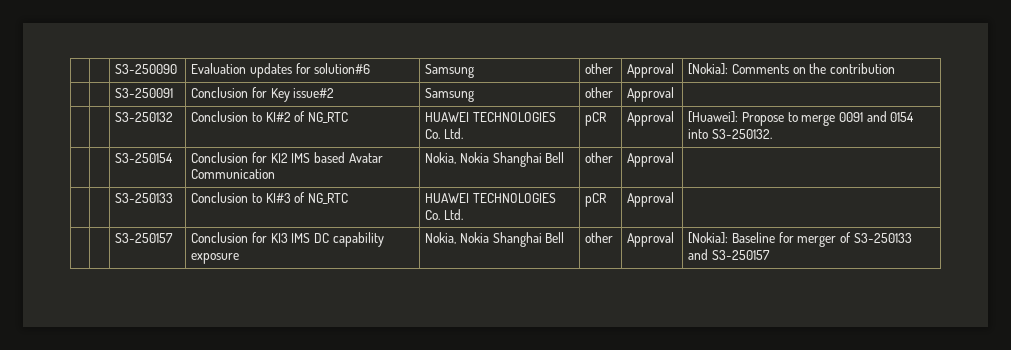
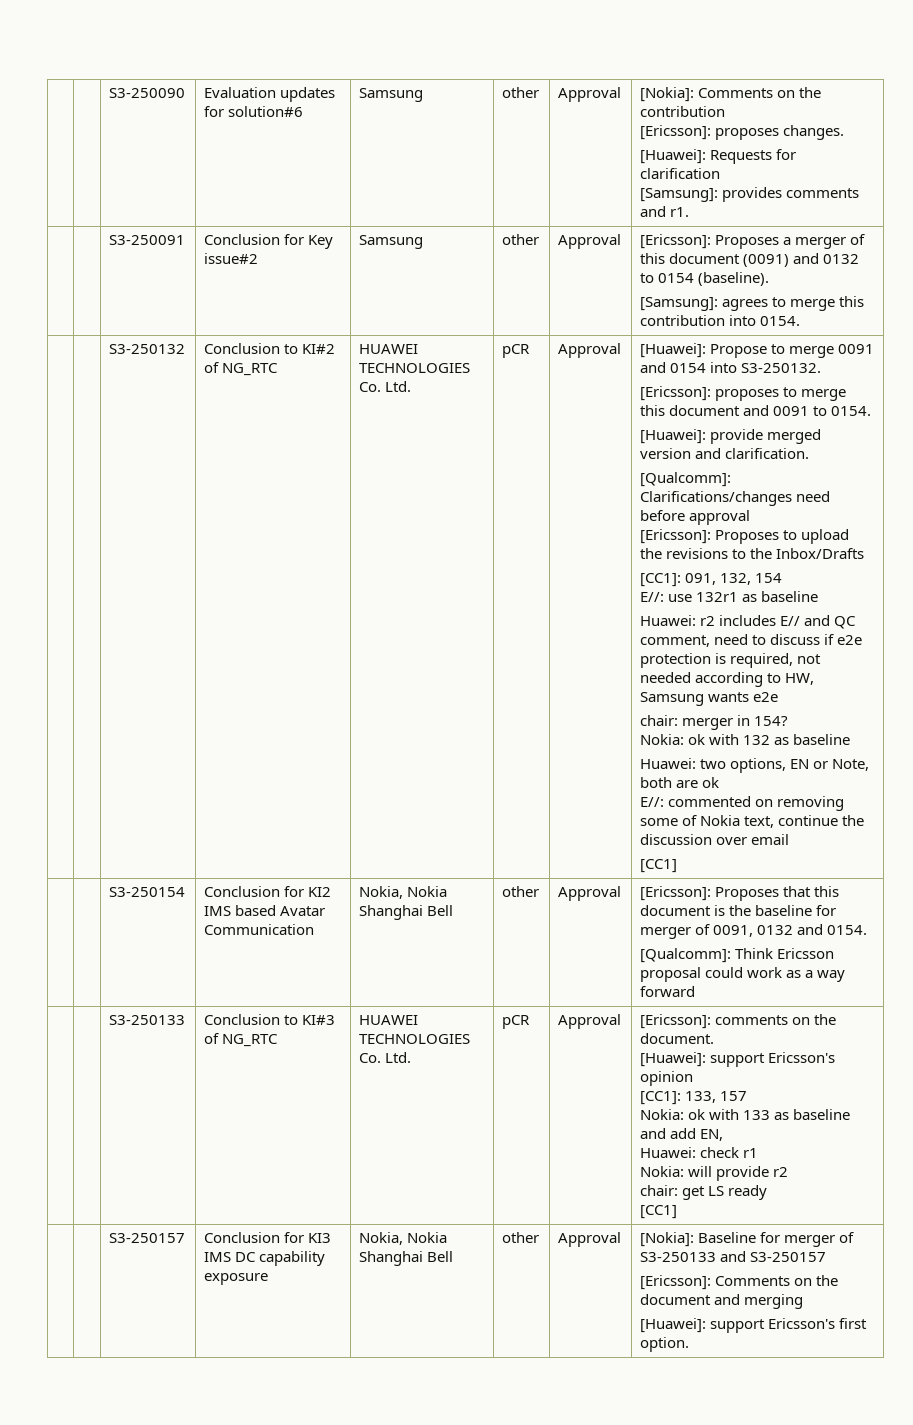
(896, 68) none -> [640,125,845,140] [640,149,797,164] [640,168,721,179] [640,187,860,202] [640,206,690,217] // [Ericsson]: proposes changes. // [Huawei]: Requests for clarification // [Samsung]: provides comments and r1.
(675, 94) none -> [640,234,866,249] [640,253,860,267] [640,272,770,286] [640,296,865,311] [640,315,801,326] [Ericsson]: Proposes a merger of this document (0091) and 0132 to 0154 (baseline). // [Samsung]: agrees to merge this contribution into 0154.
(773, 134) none -> [640,386,847,401] [640,405,872,416] [640,429,822,444] [640,448,810,459] [640,472,732,487] [640,491,831,506] [640,510,751,525] [640,529,850,544] [640,548,865,559] [640,573,783,587] [640,591,819,602] [640,615,857,629] [640,634,863,647] [640,653,822,668] [640,672,815,687] [640,692,779,706] [640,715,789,730] [640,734,851,745] [640,758,870,773] [640,777,720,788] [640,796,845,811] [640,815,865,828] [640,834,790,845] [640,859,678,873] // [Ericsson]: proposes to merge this document and 0091 to 0154. // [Huawei]: provide merged version and clarification. // [Qualcomm]: Clarifications/changes need before approval // [Ericsson]: Proposes to upload the revisions to the Inbox/Drafts // [CC1]: 091, 132, 154 // E//: use 132r1 as baseline // Huawei: r2 includes E// and QC comment, need to discuss if e2e protection is required, not needed according to HW, Samsung wants e2e // chair: merger in 154? // Nokia: ok with 132 as baseline // Huawei: two options, EN or Note, both are ok // E//: commented on removing some of Nokia text, continue the discussion over email // [CC1]
(675, 159) none -> [640,886,840,901] [640,905,837,916] [640,924,868,939] [640,948,835,963] [640,967,846,982] [640,986,696,997] [Ericsson]: Proposes that this document is the baseline for merger of 0091, 0132 and 0154. // [Qualcomm]: Think Ericsson proposal could work as a way forward
(675, 199) none -> [640,1014,837,1029] [640,1033,715,1044] [640,1052,836,1067] [640,1071,694,1086] [640,1091,748,1105] [640,1109,851,1120] [640,1128,724,1141] [640,1147,759,1158] [640,1166,789,1181] [640,1185,768,1200] [640,1205,678,1219] [Ericsson]: comments on the document. // [Huawei]: support Ericsson's opinion // [CC1]: 133, 157 // Nokia: ok with 133 as baseline and add EN, // Huawei: check r1 // Nokia: will provide r2 // chair: get LS ready // [CC1]
(771, 255) none -> [640,1275,839,1290] [640,1294,804,1309] [640,1318,868,1333] [640,1337,690,1352] // [Ericsson]: Comments on the document and merging // [Huawei]: support Ericsson's first option.

